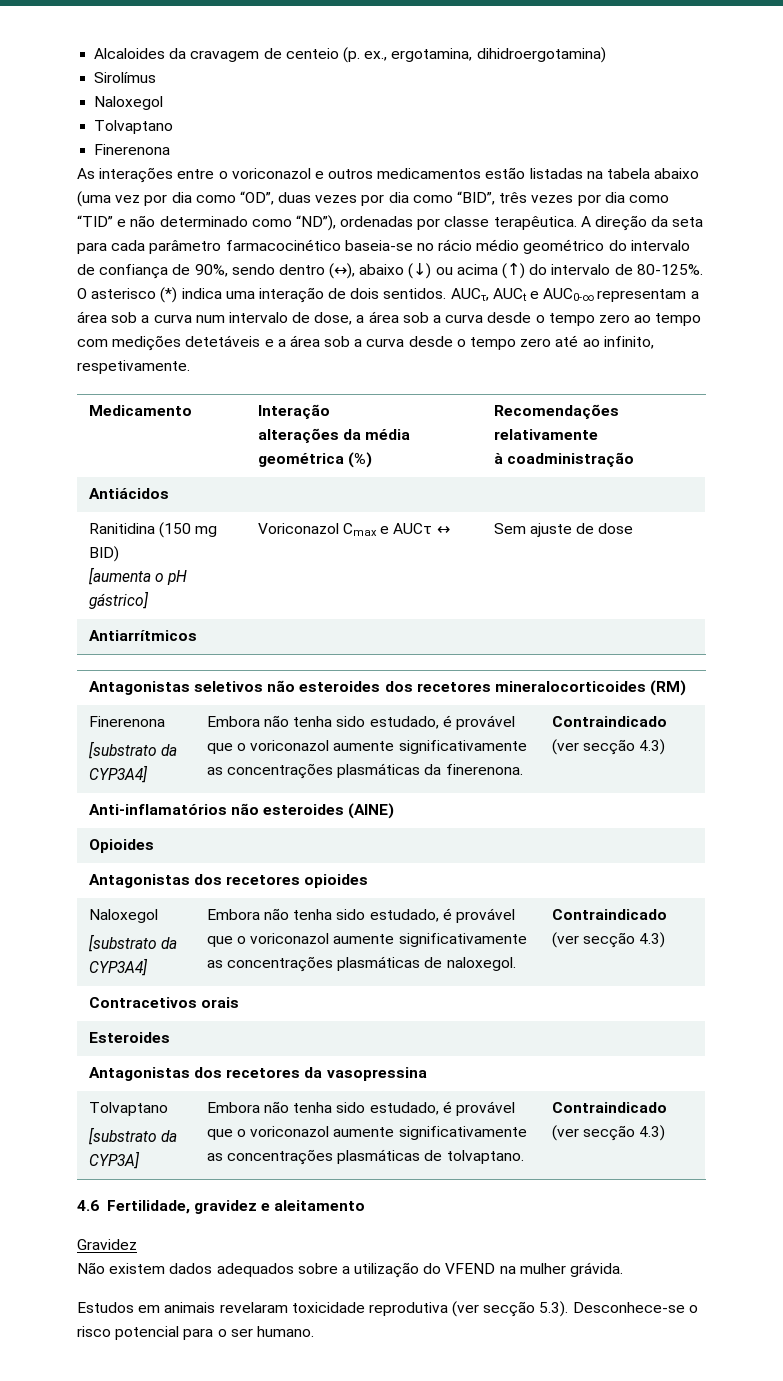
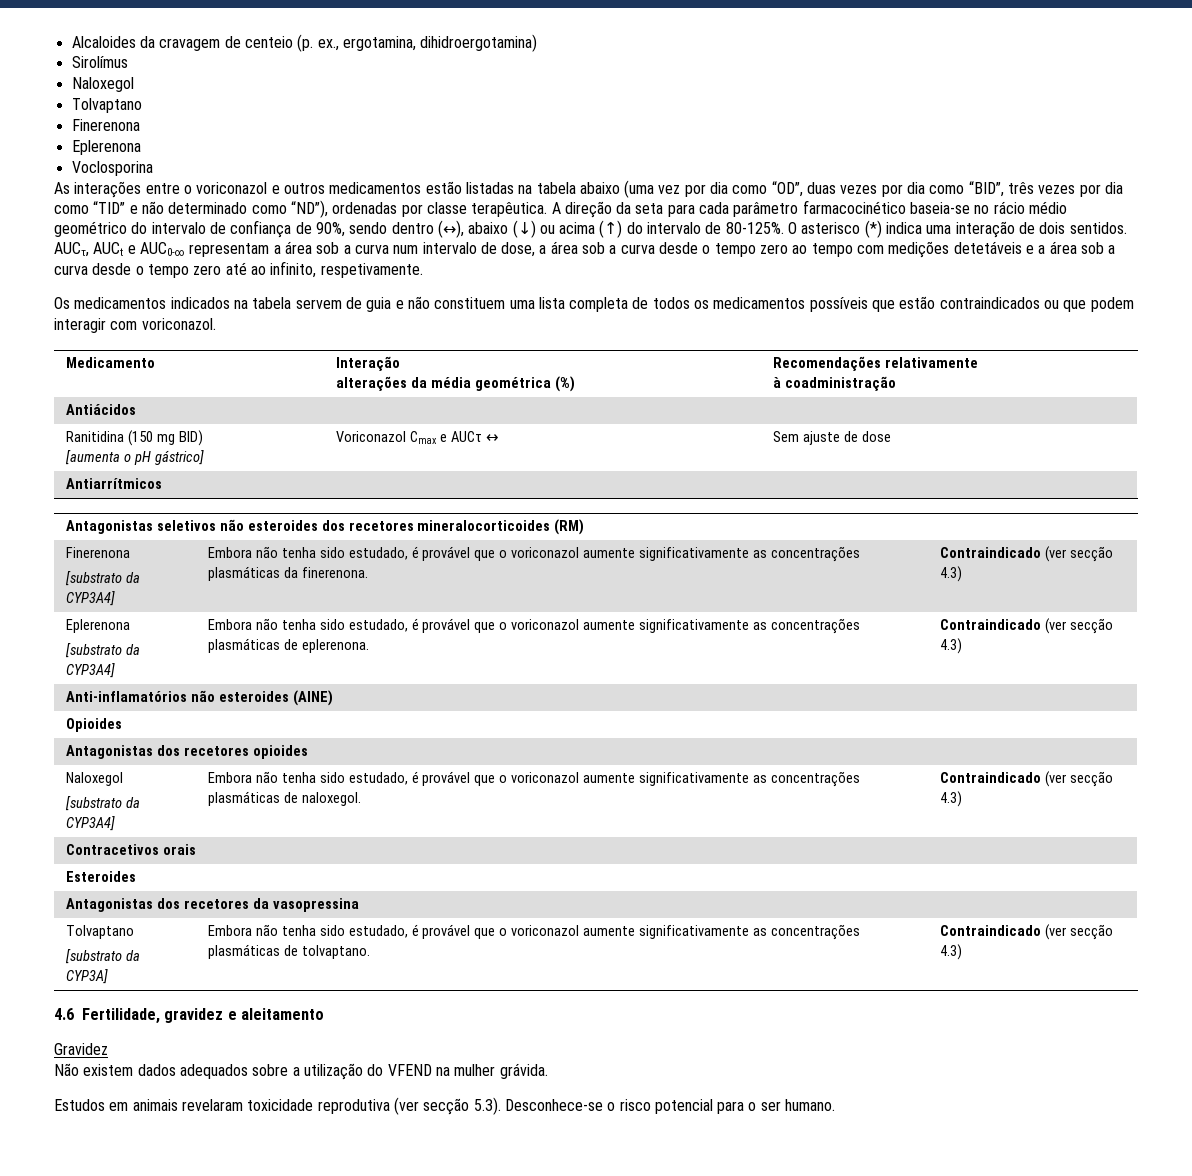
(171, 149) none -> [71,140,141,155] [71,161,153,176] // Eplerenona // Voclosporina
(190, 367) none -> [54,296,1134,312] [54,318,216,333] // Os medicamentos indicados na tabela servem de guia e não constituem uma lista completa de todos os medicamentos possíveis que estão contraindicados ou que podem interagir com voriconazol.
(666, 747) none -> [65,619,130,633] [64,643,140,658] [65,663,115,678] [207,618,860,634] [207,638,369,653] [939,618,1113,634] [939,638,962,654] // Eplerenona // [substrato da CYP3A4] | Embora não tenha sido estudado, é provável que o voriconazol aumente significativamente as concentrações plasmáticas de eplerenona. | Contraindicado (ver secção 4.3)

